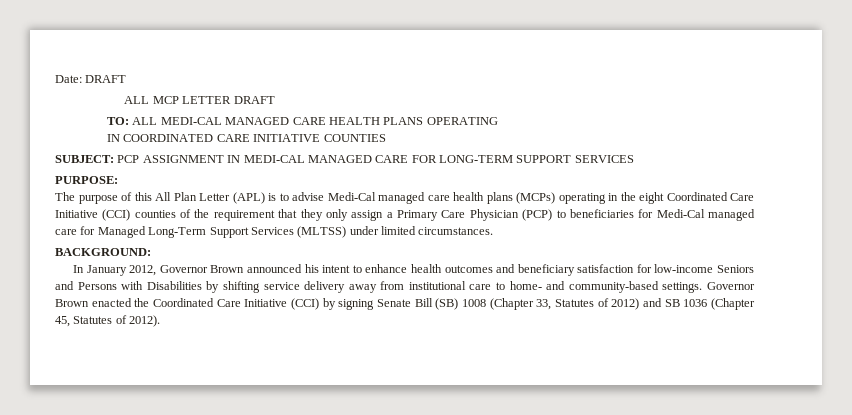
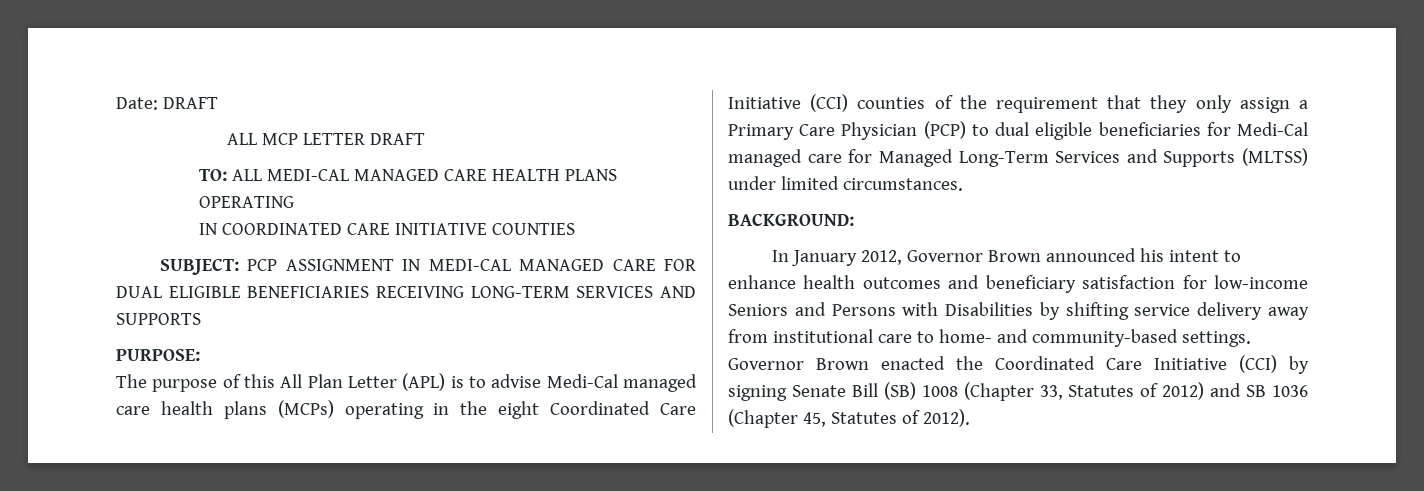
[439,155,572,163] LONG-TERM SUPPORT -> [116,286,570,298] DUAL ELIGIBLE BENEFICIARIES RECEIVING LONG-TERM
(634, 159) none -> [660,286,696,298] [116,313,201,325] AND SUPPORTS
(566, 214) none -> [995,122,1093,140] dual eligible
[209,227,294,238] Support Services -> [1055,149,1236,167] Services and Supports

